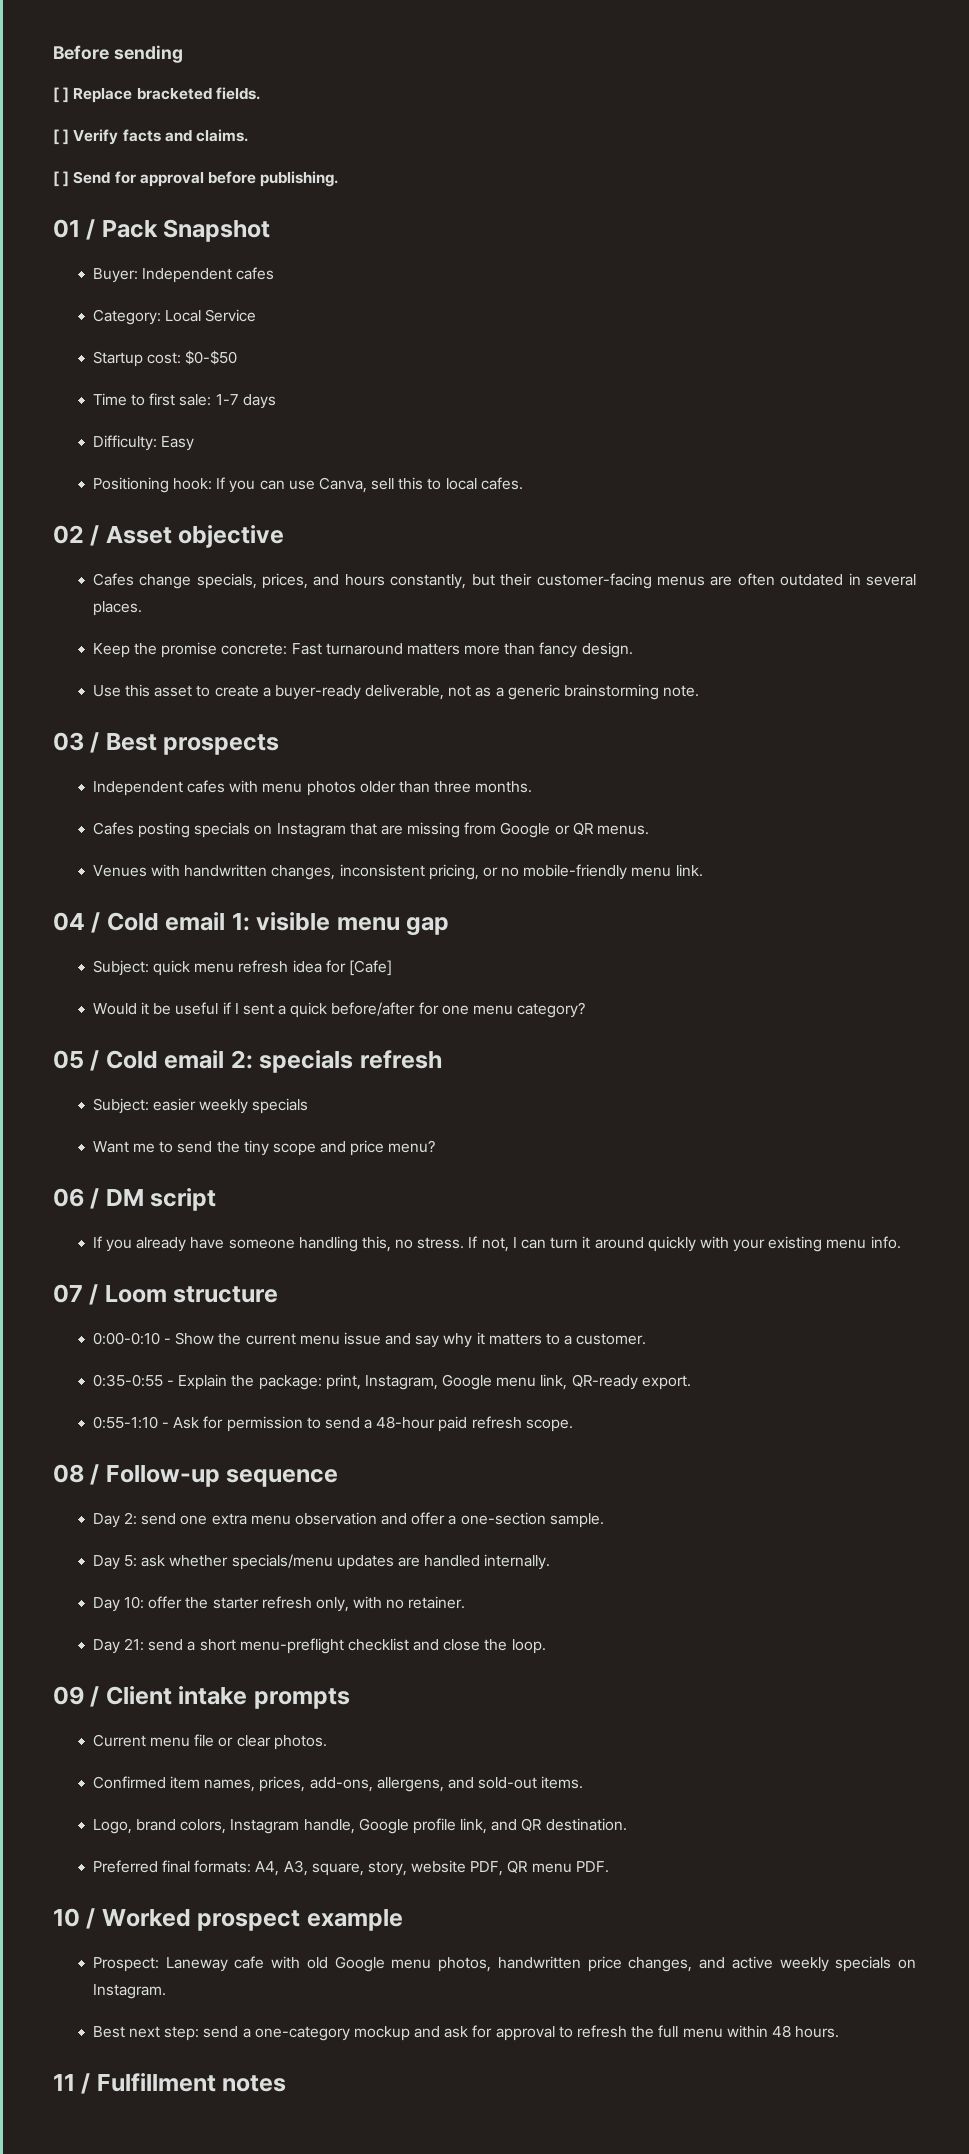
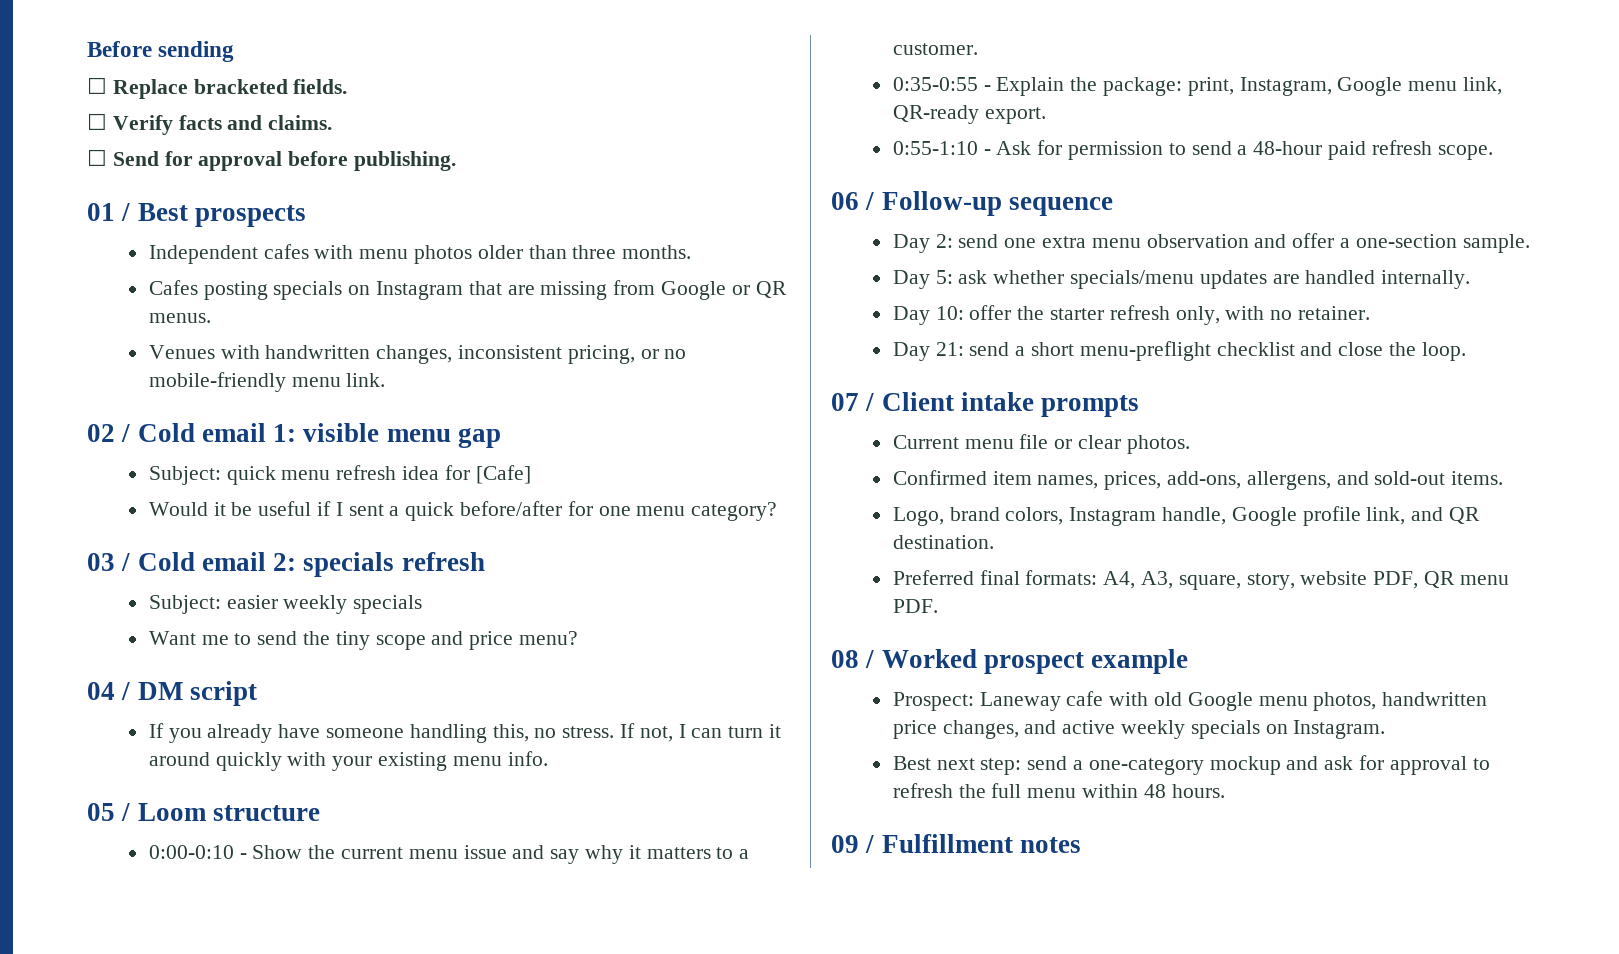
[53,87,70,103] [ ] -> [87,77,107,94] ☐
[53,129,70,145] [ ] -> [87,113,107,130] ☐
[53,171,70,187] [ ] -> [87,149,107,166] ☐
[101,219,271,242] [92,267,275,283] [92,309,257,325] [92,350,238,367] [92,393,276,409] [92,435,194,451] [92,477,523,493] [53,525,285,548] [92,573,917,589] [92,601,142,616] [92,642,633,658] [92,684,700,700] [53,732,100,753] Pack Snapshot // Buyer: Independent cafes // Category: Local Service // Startup cost: $0-$50 // Time to first sale: 1-7 days // Difficulty: Easy // Positioning hook: If you can use Canva, sell this to local cafes. // 02 / Asset objective // Cafes change specials, prices, and hours constantly, but their customer-facing menus are often outdated in several places. // Keep the promise concrete: Fast turnaround matters more than fancy design. // Use this asset to create a buyer-ready deliverable, not as a generic brainstorming note. // 03 / -> (131, 212) none
[53,912,85,931] 04 -> [87,424,115,442] 02
[53,1050,84,1069] 05 -> [87,553,115,571] 03
[53,1188,84,1207] 06 -> [87,682,115,700] 04
[53,1284,83,1303] 07 -> [87,803,115,821] 05
[53,1464,84,1483] 08 -> [831,192,859,210] 06
[53,1686,84,1705] 09 -> [831,393,859,411] 07
[53,1908,80,1927] 10 -> [831,650,859,668] 08
[53,2074,75,2091] 11 -> [831,835,859,853] 09

